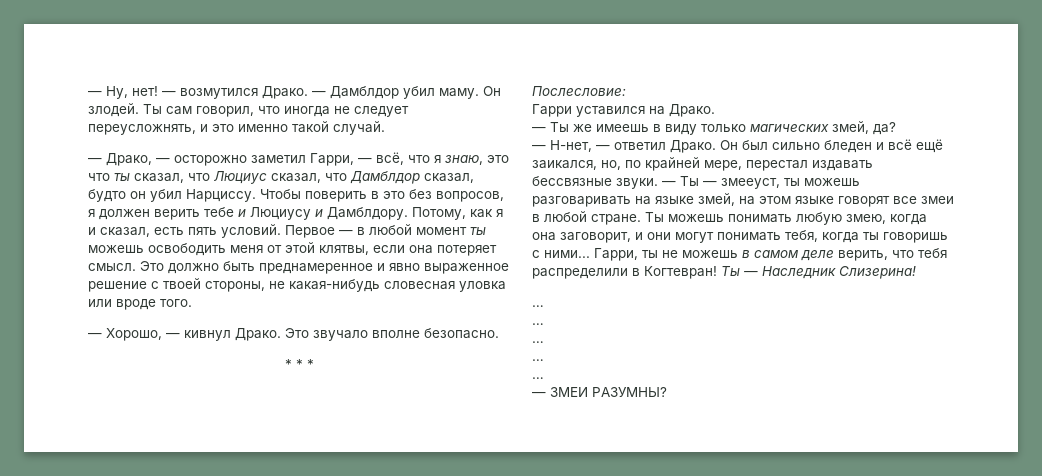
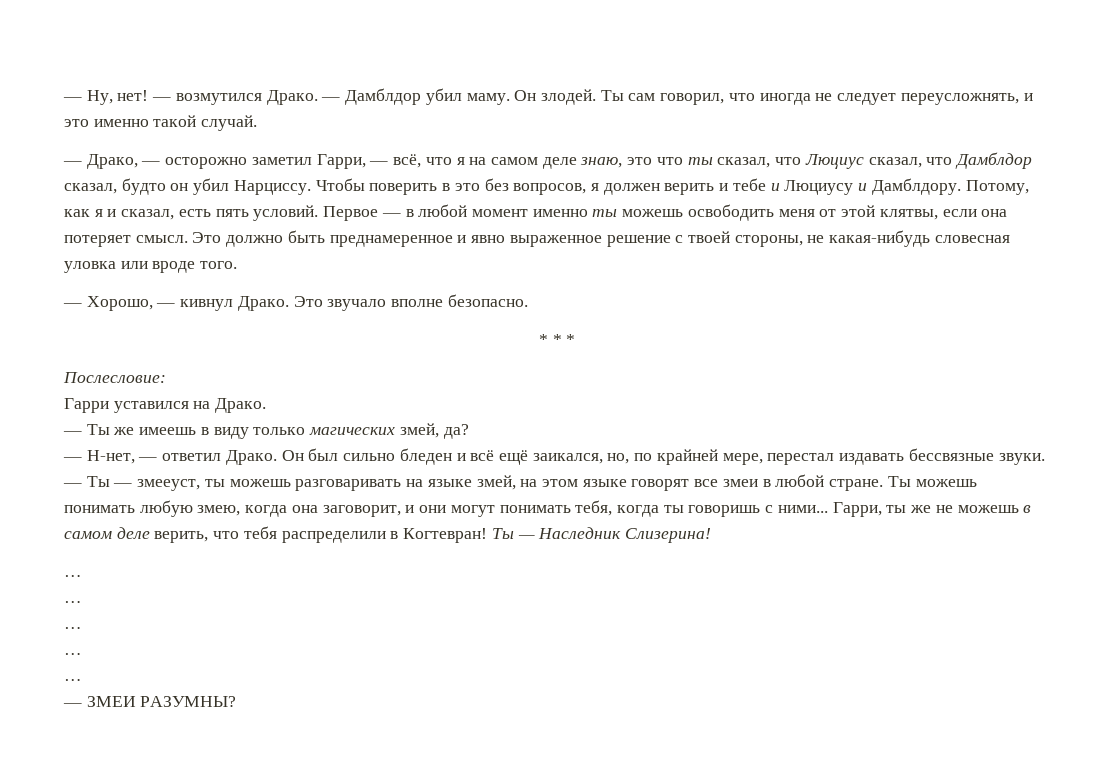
(441, 159) none -> [469,157,577,169] на самом деле
(200, 214) none -> [719,183,729,191] и
(467, 231) none -> [532,209,588,217] именно
(658, 254) none -> [910,505,932,513] же

